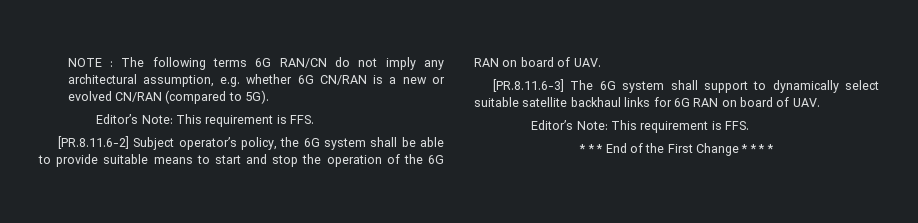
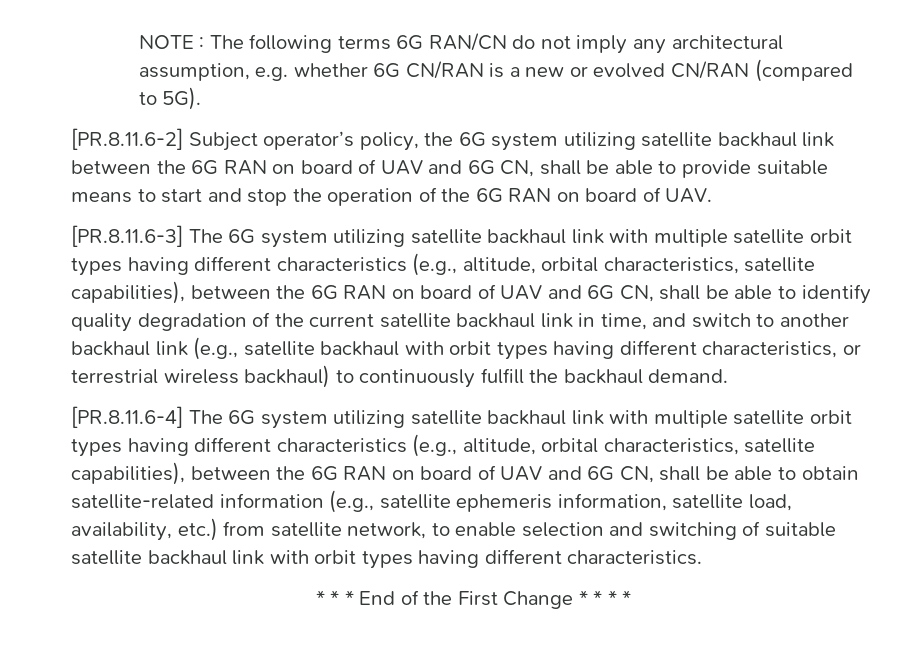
[96,114,315,127] // Editor’s Note: This requirement is FFS. -> (202, 98) none
(367, 144) none -> [563,132,835,150] [71,159,535,177] utilizing satellite backhaul link between the 6G RAN on board of UAV and 6G CN,
[670,80,879,93] [474,97,820,107] [531,120,750,133] shall support to dynamically select suitable satellite backhaul links for 6G RAN on board of UAV. // Editor’s Note: This requirement is FFS. -> [333,229,852,247] [71,253,816,276] [71,281,871,304] [71,312,849,332] [71,337,861,360] [71,365,729,388] [71,406,852,429] [71,434,816,457] [71,462,859,485] [71,490,792,513] [71,518,836,541] [71,549,703,569] utilizing satellite backhaul link with multiple satellite orbit types having different characteristics (e.g., altitude, orbital characteristics, satellite capabilities), between the 6G RAN on board of UAV and 6G CN, shall be able to identify quality degradation of the current satellite backhaul link in time, and switch to another backhaul link (e.g., satellite backhaul with orbit types having different characteristics, or terrestrial wireless backhaul) to continuously fulfill the backhaul demand. // [PR.8.11.6-4] The 6G system utilizing satellite backhaul link with multiple satellite orbit types having different characteristics (e.g., altitude, orbital characteristics, satellite capabilities), between the 6G RAN on board of UAV and 6G CN, shall be able to obtain satellite-related information (e.g., satellite ephemeris information, satellite load, availability, etc.) from satellite network, to enable selection and switching of suitable satellite backhaul link with orbit types having different characteristics.

